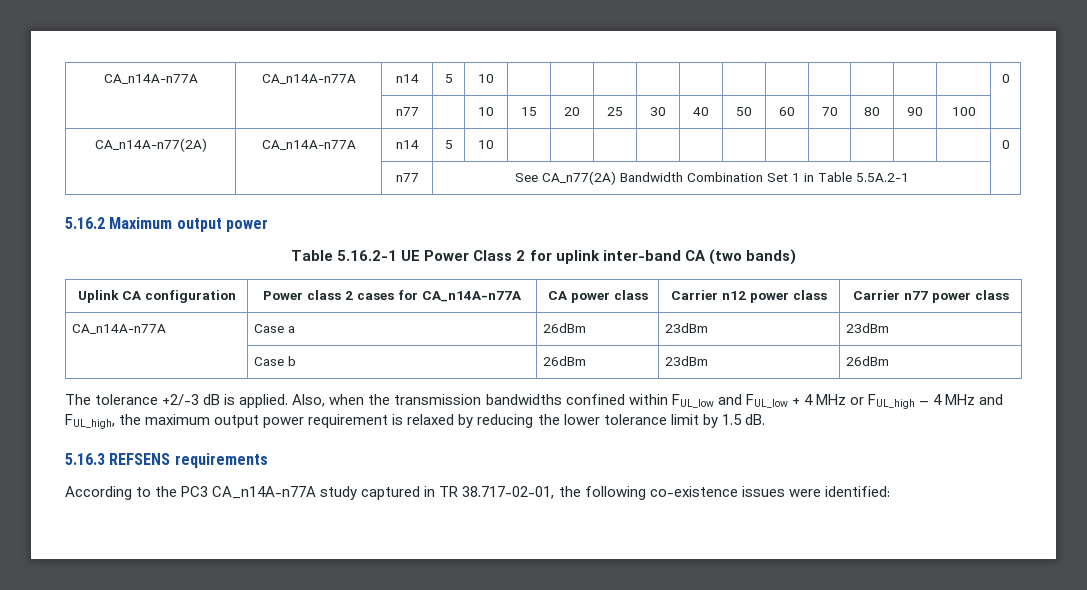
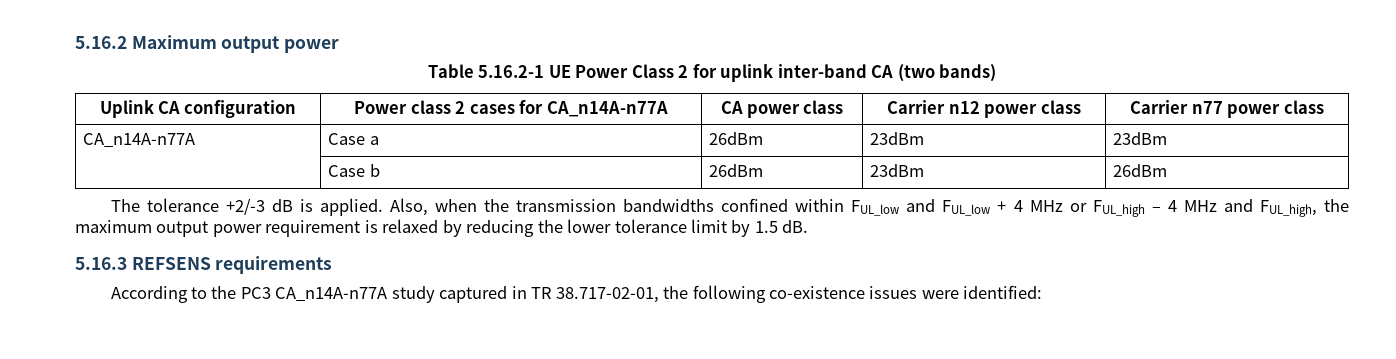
[103,74,198,84] [261,74,356,84] [395,74,419,83] [444,74,453,83] [478,74,494,83] [1001,74,1010,83] [395,107,419,116] [478,107,494,116] [521,107,537,116] [564,107,580,116] [607,107,623,116] [650,107,666,116] [693,107,709,116] [736,107,752,116] [779,107,795,116] [821,107,838,116] [864,107,880,116] [907,107,923,116] [951,107,976,116] [94,138,207,152] [261,140,356,150] [395,140,419,149] [444,140,453,149] [478,140,494,149] [1001,140,1010,149] [395,173,419,182] [514,171,909,185] CA_n14A-n77A | CA_n14A-n77A | n14 | 5 | 10 | | | | | | | | | | | | 0 // | | n77 | | 10 | 15 | 20 | 25 | 30 | 40 | 50 | 60 | 70 | 80 | 90 | 100 | // CA_n14A-n77(2A) | CA_n14A-n77A | n14 | 5 | 10 | | | | | | | | | | | | 0 // | | n77 | See CA_n77(2A) Bandwidth Combination Set 1 in Table 5.5A.2-1 | // -> (75, 42) none

